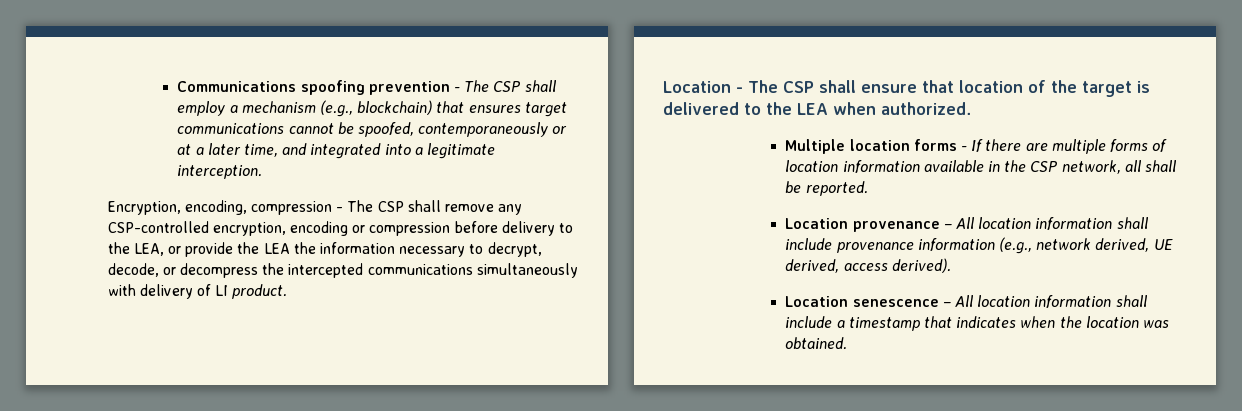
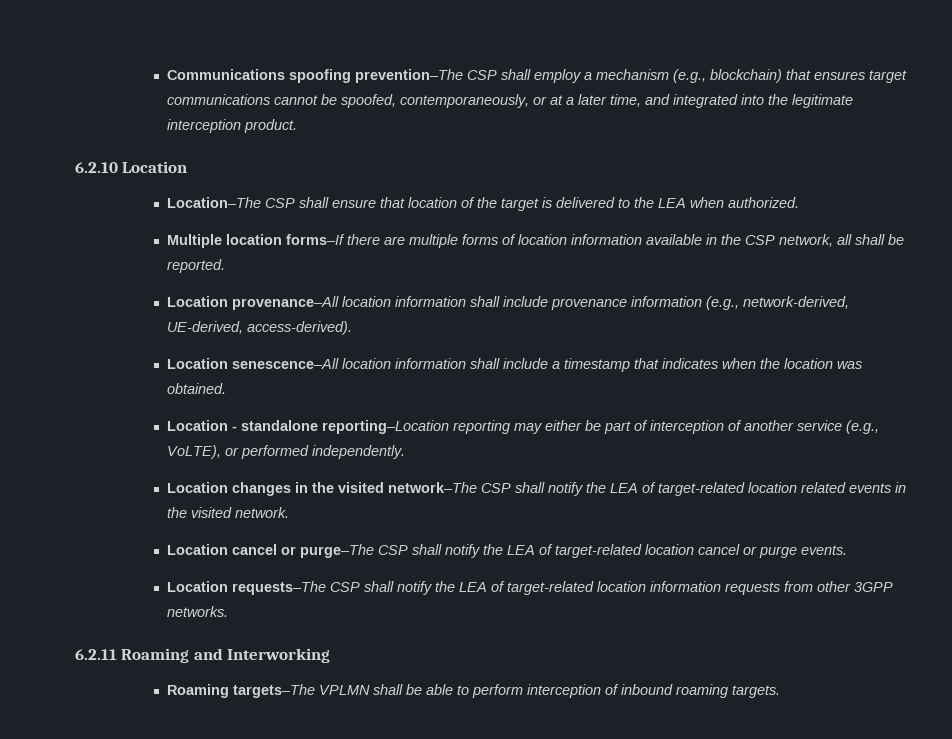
[368,80,490,95] prevention - The -> [354,69,463,83] prevention–The
[418,122,549,137] contemporaneously -> [399,94,529,108] contemporaneously,
[414,143,495,159] [177,165,263,179] [107,200,523,215] [107,221,573,236] [107,242,542,257] [107,263,578,278] [107,284,229,299] a legitimate interception. // Encryption, encoding, compression - The CSP shall remove any CSP-controlled encryption, encoding or compression before delivery to the LEA, or provide the LEA the information necessary to decrypt, decode, or decompress the intercepted communications simultaneously with delivery of LI -> [767,94,853,108] [166,119,241,133] the legitimate interception
[663,80,778,93] Location - The -> [75,161,188,173] [166,197,261,208] 6.2.10 Location // Location–The
[913,139,984,152] forms - If -> [285,234,345,245] forms–If
[852,217,974,232] provenance – All -> [231,296,339,310] provenance–All
[1036,238,1173,252] [785,258,951,273] [785,295,973,307] network derived, UE derived, access derived). // Location senescence – All -> [742,296,849,309] [166,321,352,335] [166,358,339,369] network-derived, UE-derived, access-derived). // Location senescence–All
(848, 343) none -> [166,420,879,434] [166,445,405,459] [166,482,906,496] [166,507,289,518] [166,544,847,558] [166,581,893,595] [166,606,228,617] [75,648,331,663] [166,684,780,698] // Location - standalone reporting–Location reporting may either be part of interception of another service (e.g., VoLTE), or performed independently. // Location changes in the visited network–The CSP shall notify the LEA of target-related location related events in the visited network. // Location cancel or purge–The CSP shall notify the LEA of target-related location cancel or purge events. // Location requests–The CSP shall notify the LEA of target-related location information requests from other 3GPP networks. // 6.2.11 Roaming and Interworking // Roaming targets–The VPLMN shall be able to perform interception of inbound roaming targets.

